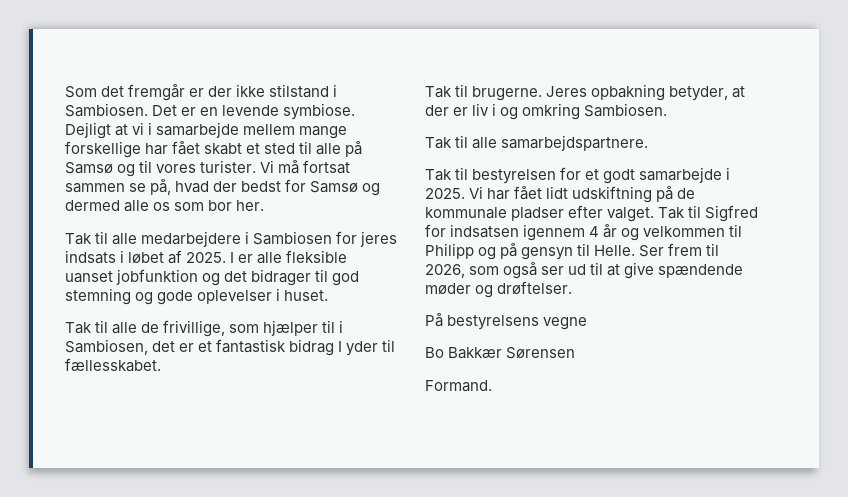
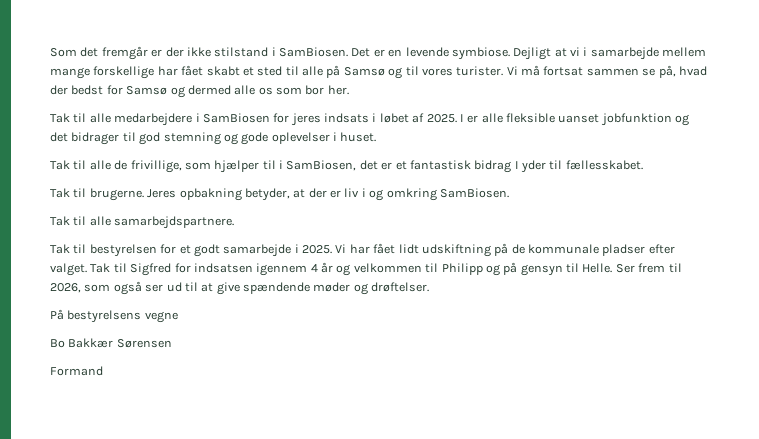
[65,103,148,117] Sambiosen. -> [279,47,348,57] SamBiosen.
[253,231,333,245] Sambiosen -> [202,113,270,123] SamBiosen
[65,339,148,355] Sambiosen, -> [286,160,357,171] SamBiosen,
[584,103,668,117] Sambiosen. -> [439,188,509,198] SamBiosen.
[425,380,492,392] Formand. -> [50,366,103,376] Formand

